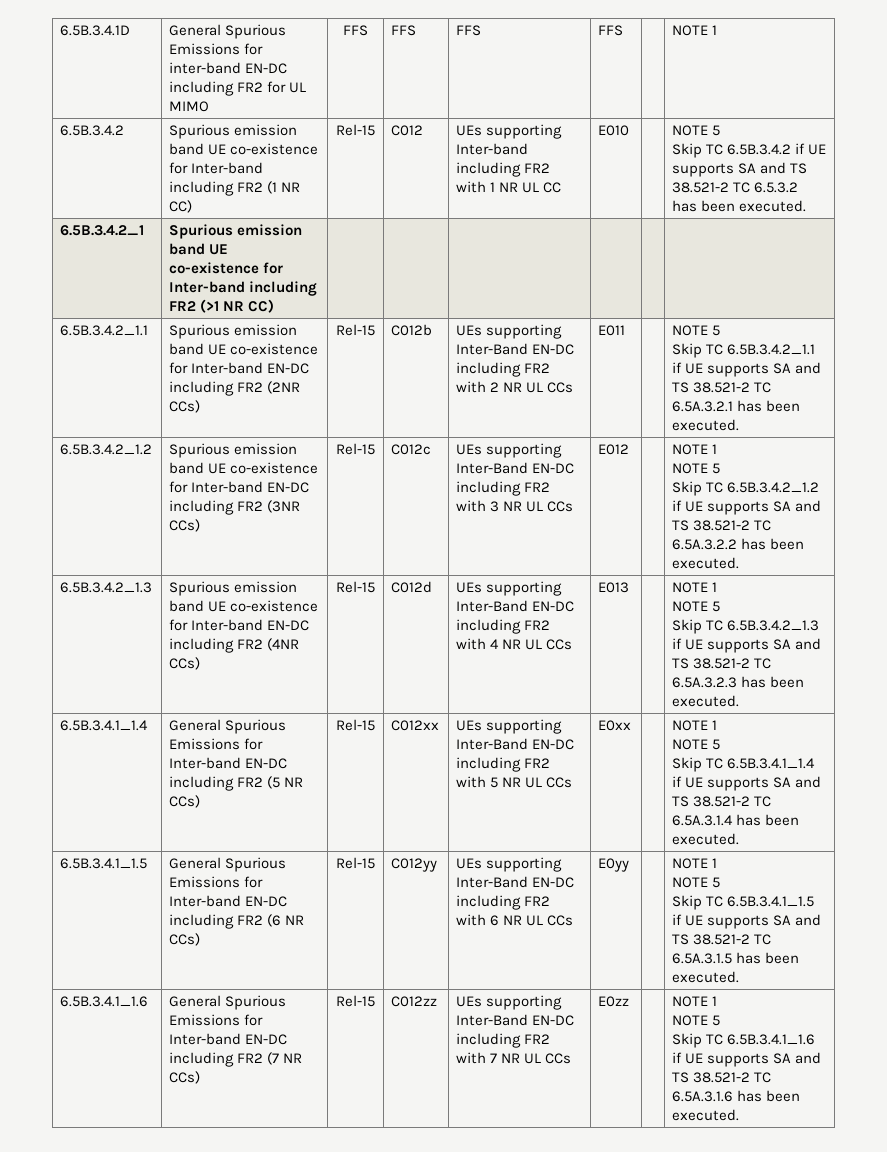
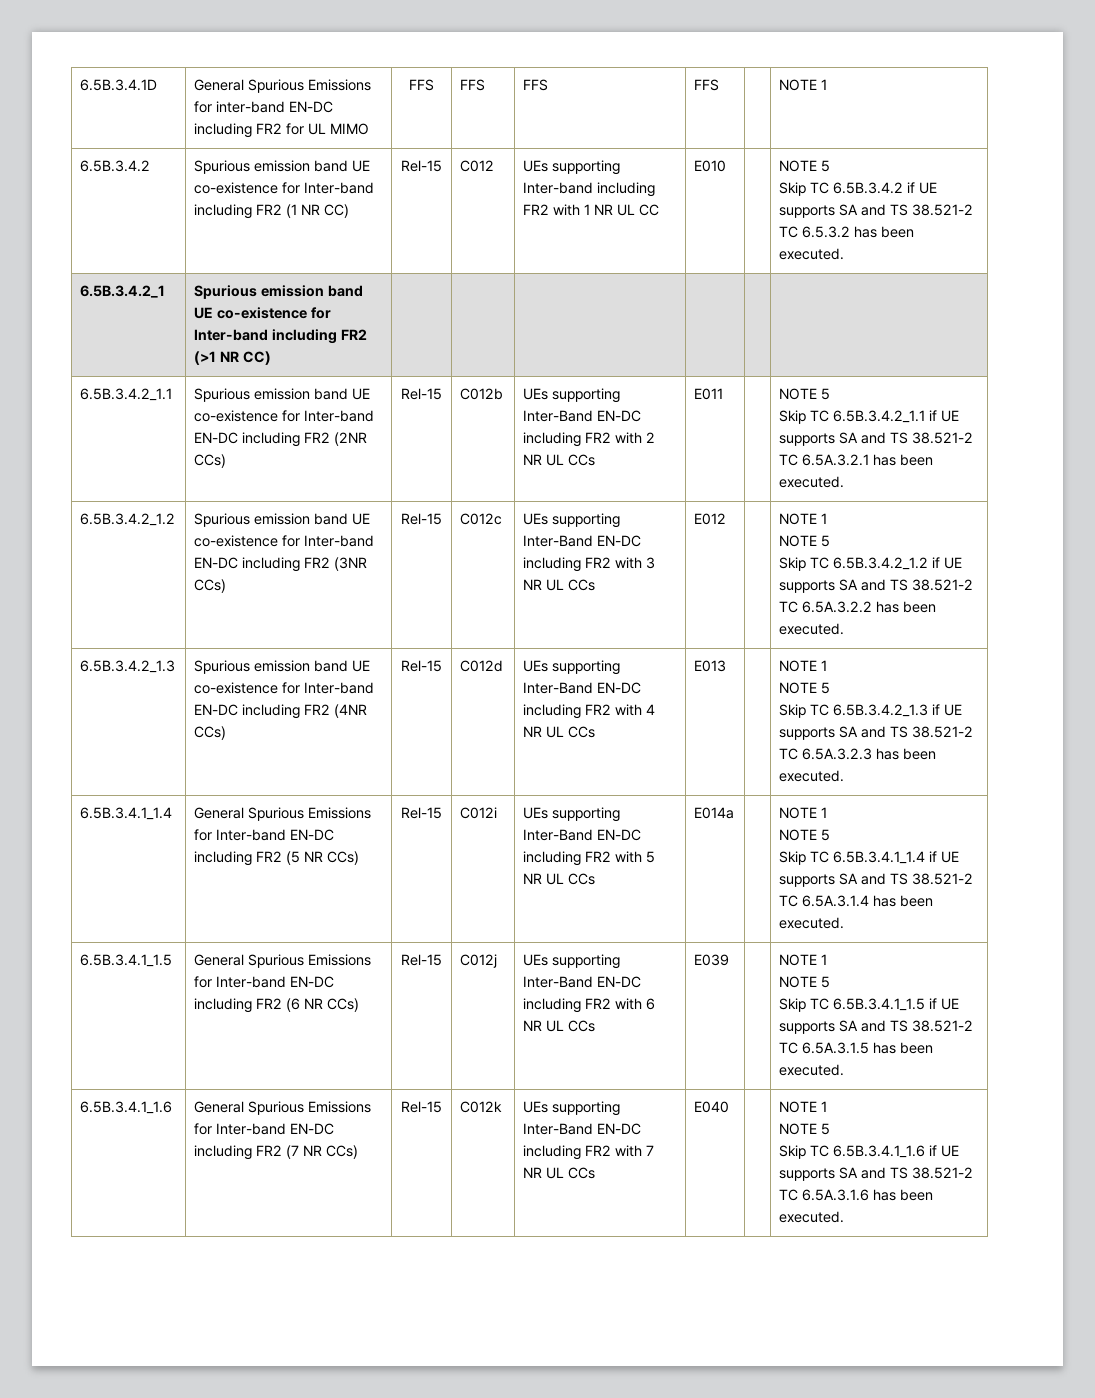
[391,720,440,731] C012xx -> [460,807,498,819] C012i
[598,720,632,731] E0xx -> [694,807,735,819] E014a
[391,858,438,872] C012yy -> [460,954,498,968] C012j
[598,858,630,872] E0yy -> [694,954,730,966] E039
[391,996,438,1007] C012zz -> [460,1101,503,1113] C012k
[598,996,630,1007] E0zz -> [694,1101,730,1113] E040

